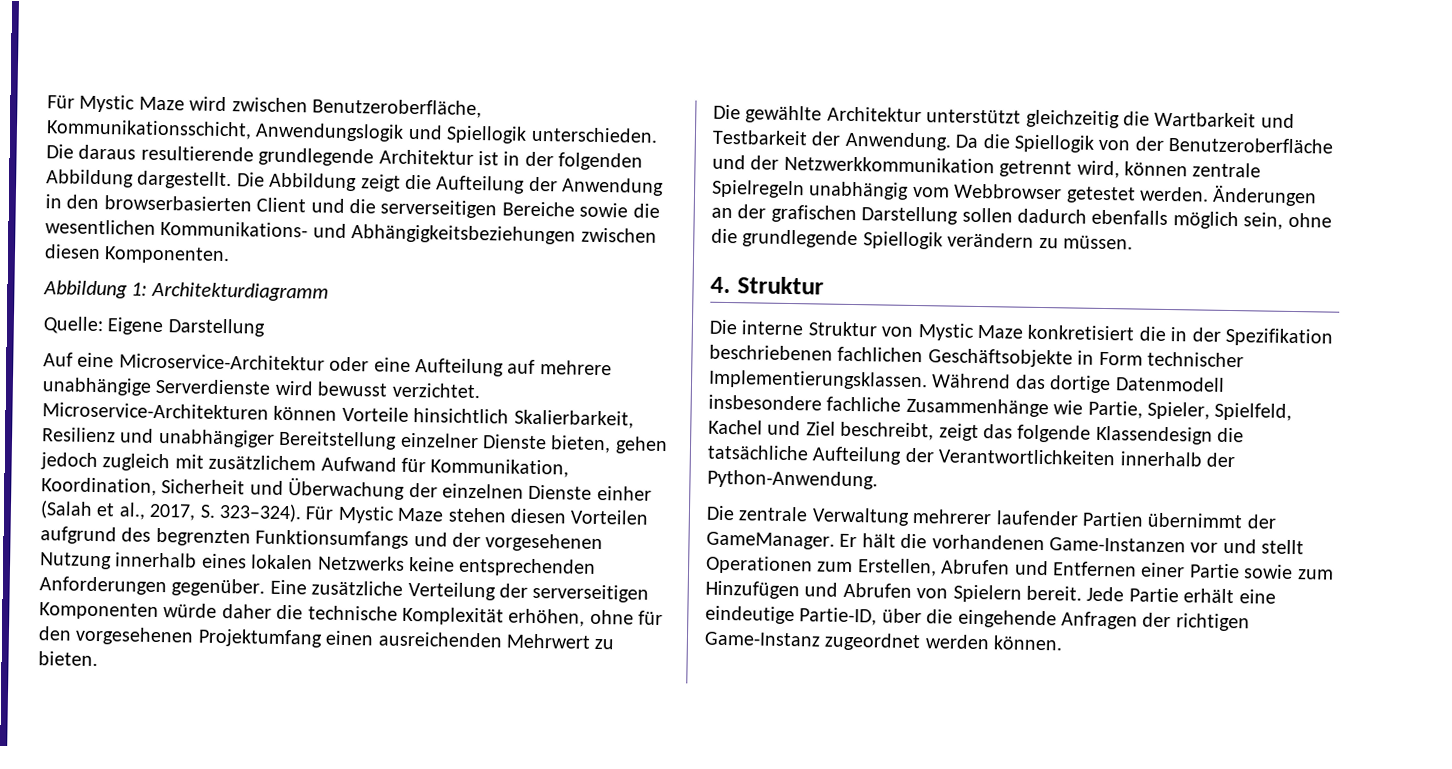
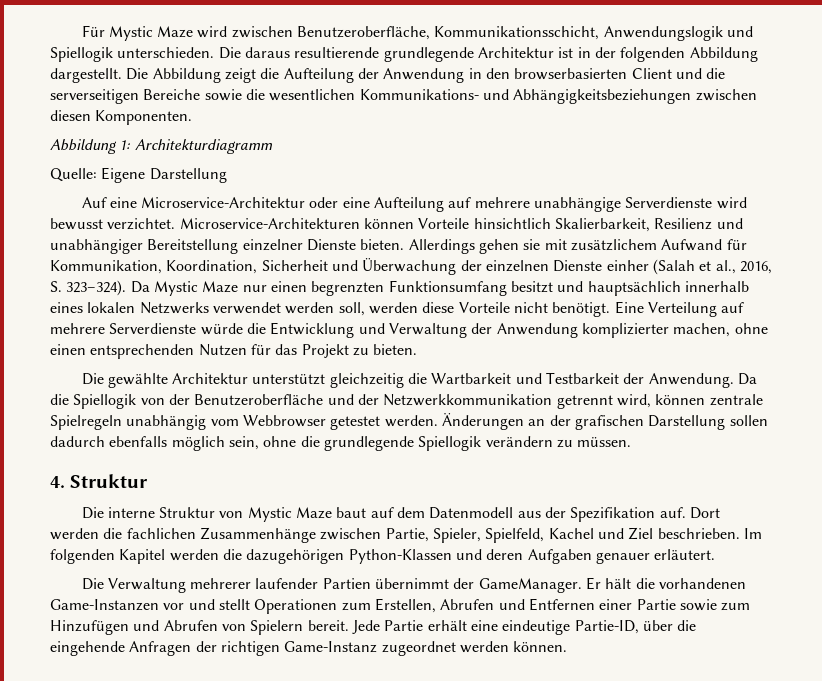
[550,435,668,455] [40,452,171,472] bieten, gehen jedoch zugleich -> [360,239,541,254] bieten. Allerdings gehen sie
[149,503,197,521] 2017, -> [739,261,772,274] 2016,
[305,505,649,525] [40,526,604,553] [39,552,597,577] [39,576,650,603] [39,602,664,627] [38,626,591,649] Für Mystic Maze stehen diesen Vorteilen aufgrund des begrenzten Funktionsumfangs und der vorgesehenen Nutzung innerhalb eines lokalen Netzwerks keine entsprechenden Anforderungen gegenüber. Eine zusätzliche Verteilung der serverseitigen Komponenten würde daher die technische Komplexität erhöhen, ohne für den vorgesehenen Projektumfang einen ausreichenden Mehrwert -> [130,280,749,296] [50,301,745,317] [50,322,768,338] [50,344,349,359] Da Mystic Maze nur einen begrenzten Funktionsumfang besitzt und hauptsächlich innerhalb eines lokalen Netzwerks verwendet werden soll, werden diese Vorteile nicht benötigt. Eine Verteilung auf mehrere Serverdienste würde die Entwicklung und Verwaltung der Anwendung komplizierter machen, ohne einen entsprechenden Nutzen für das Projekt
[1027,324,1333,347] [709,344,1244,368] [708,369,1225,394] [708,394,1084,418] konkretisiert die in der Spezifikation beschriebenen fachlichen Geschäftsobjekte in Form technischer Implementierungsklassen. Während das dortige Datenmodell insbesondere fachliche Zusammenhänge wie -> [336,507,721,522] [50,527,382,543] baut auf dem Datenmodell aus der Spezifikation auf. Dort werden die fachlichen Zusammenhänge zwischen
[840,421,1245,445] [707,444,1235,468] [707,469,878,490] [706,505,809,522] beschreibt, zeigt das folgende Klassendesign die tatsächliche Aufteilung der Verantwortlichkeiten innerhalb der Python-Anwendung. // Die zentrale -> [657,528,762,539] [50,549,716,564] [81,578,104,590] beschrieben. Im folgenden Kapitel werden die dazugehörigen Python-Klassen und deren Aufgaben genauer erläutert. // Die

